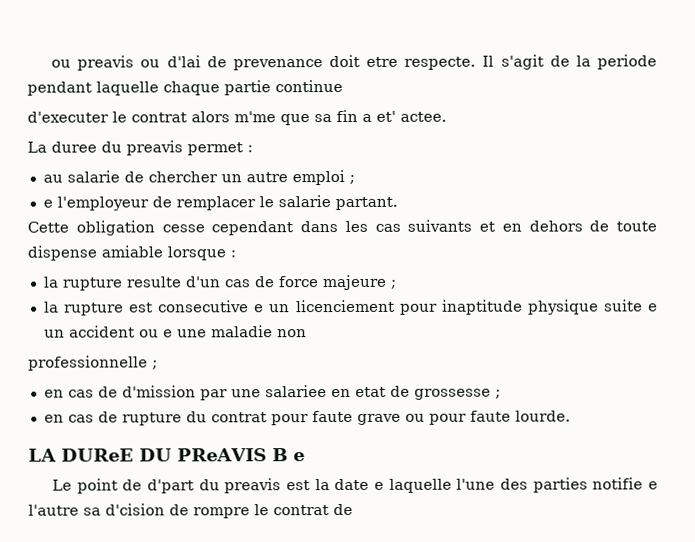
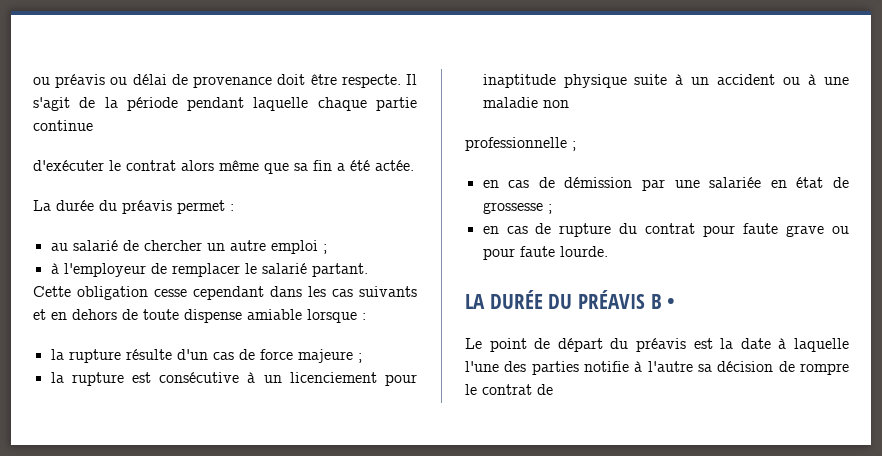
[51,54,399,71] ou preavis ou d'lai de prevenance doit etre -> [33,74,337,88] ou préavis ou délai de provenance doit être
[597,54,658,70] periode -> [126,97,178,111] période
[27,111,109,123] d'executer -> [33,160,104,171] d'exécuter
[234,111,276,123] m'me -> [219,160,259,171] même
[376,110,447,122] et' actee. -> [350,160,414,171] été actée.
[51,140,183,156] duree du preavis -> [56,200,172,214] durée du préavis
[66,170,120,183] salarie -> [72,240,118,251] salarié
[42,199,53,208] e -> [50,263,59,274] à
[277,195,331,208] salarie -> [261,263,307,274] salarié
[126,276,182,288] resulte -> [125,349,172,360] résulte
[158,300,265,313] consecutive e -> [159,372,256,383] consécutive à
[647,303,658,312] e -> [675,74,684,85] à
[162,329,173,338] e -> [808,74,817,85] à
[121,385,196,398] d'mission -> [564,177,633,188] démission
[264,385,386,398] salariee en etat -> [709,177,824,188] salariée en état
[61,448,305,462] DUReE DU PReAVIS B e -> [489,290,676,309] DURÉE DU PRÉAVIS B •
[147,478,282,494] d'part du preavis -> [557,338,686,352] départ du préavis
[374,481,385,490] e -> [778,338,787,349] à
[648,481,658,490] e -> [634,361,643,372] à
[105,503,165,516] d'cision -> [717,361,774,372] décision

